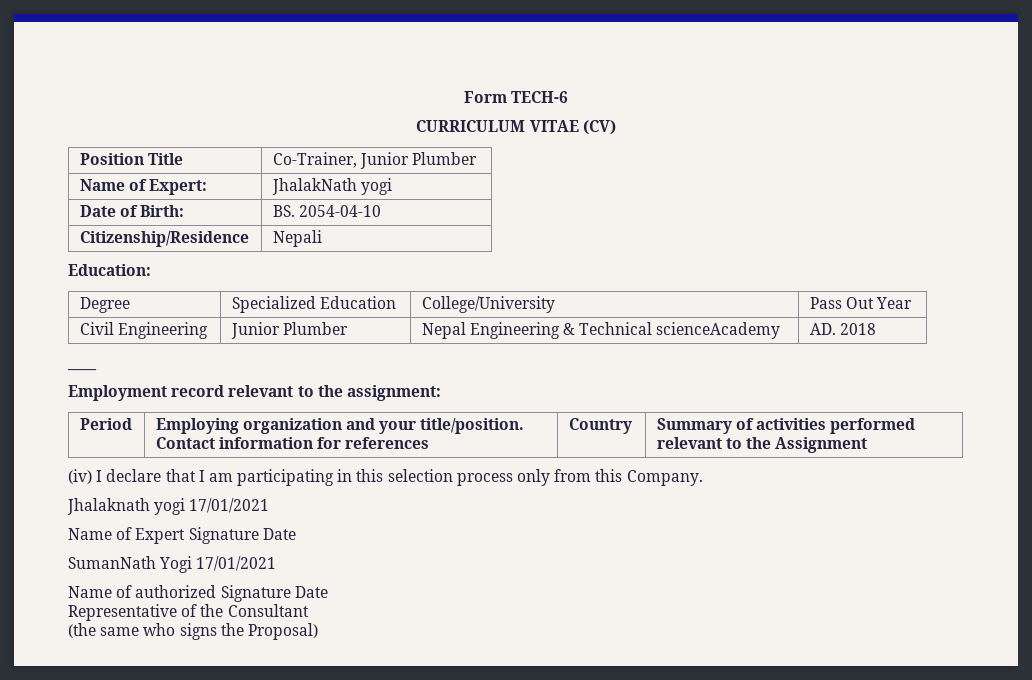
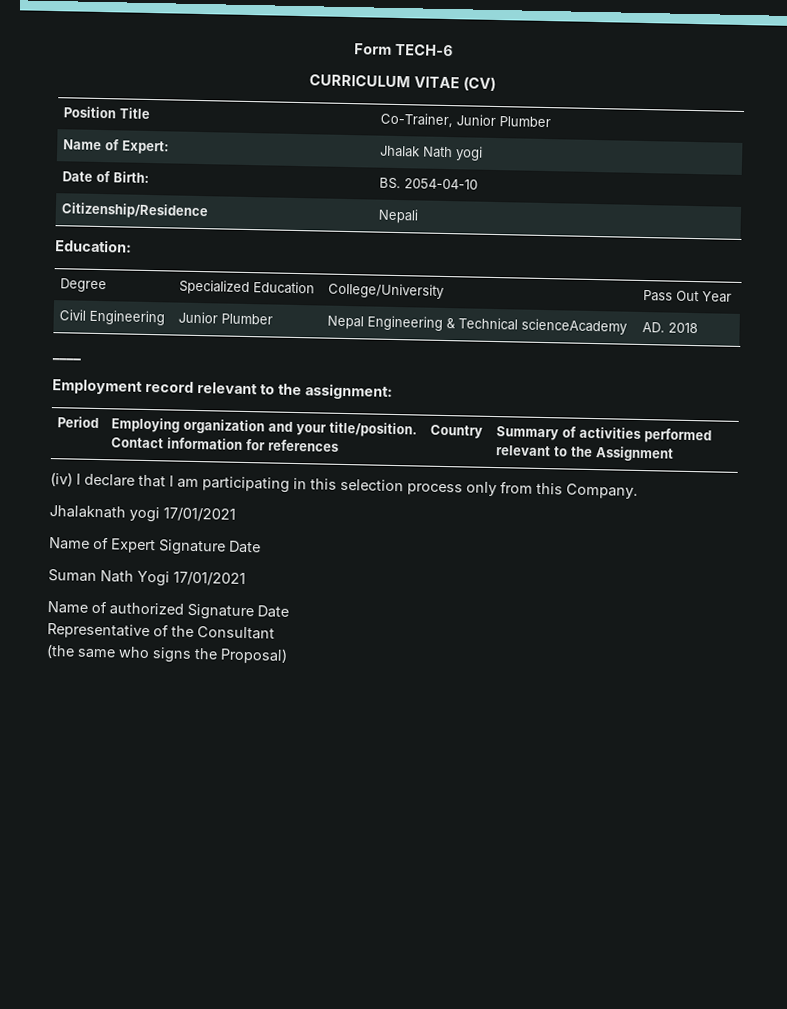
[271,178,357,195] JhalakNath -> [380,145,454,159] Jhalak Nath
[68,556,156,569] SumanNath -> [48,569,134,583] Suman Nath

